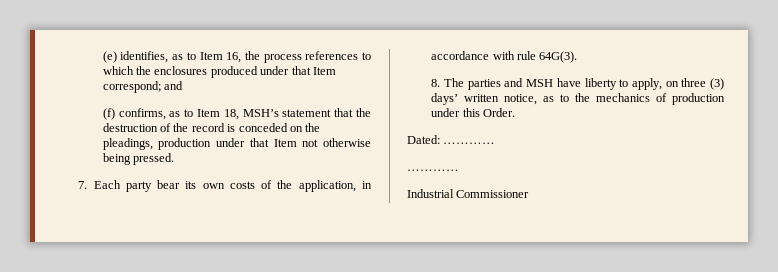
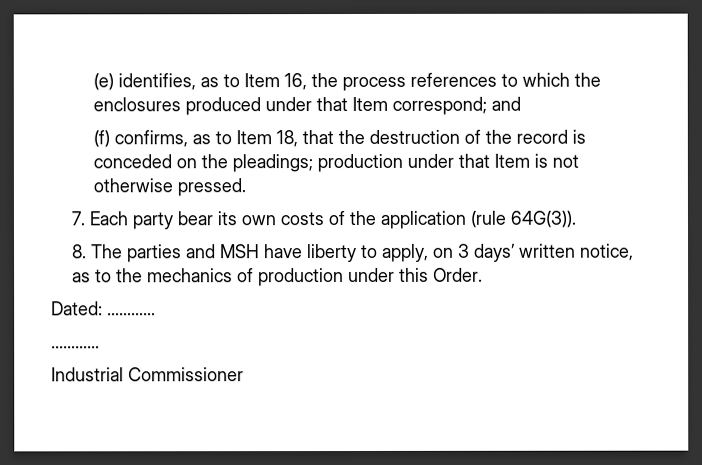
[242,109,332,117] MSH’s statement -> (298, 139) none
[102,138,153,150] pleadings, -> [231,154,313,173] pleadings;
(297, 143) none -> [533,153,548,168] is
[102,153,131,165] being -> (173, 185) none
[298,180,373,192] [431,51,578,63] application, in accordance with rule 64G(3). -> [380,210,577,229] application (rule 64G(3)).
[681,78,724,90] three (3) -> [458,243,471,258] 3

